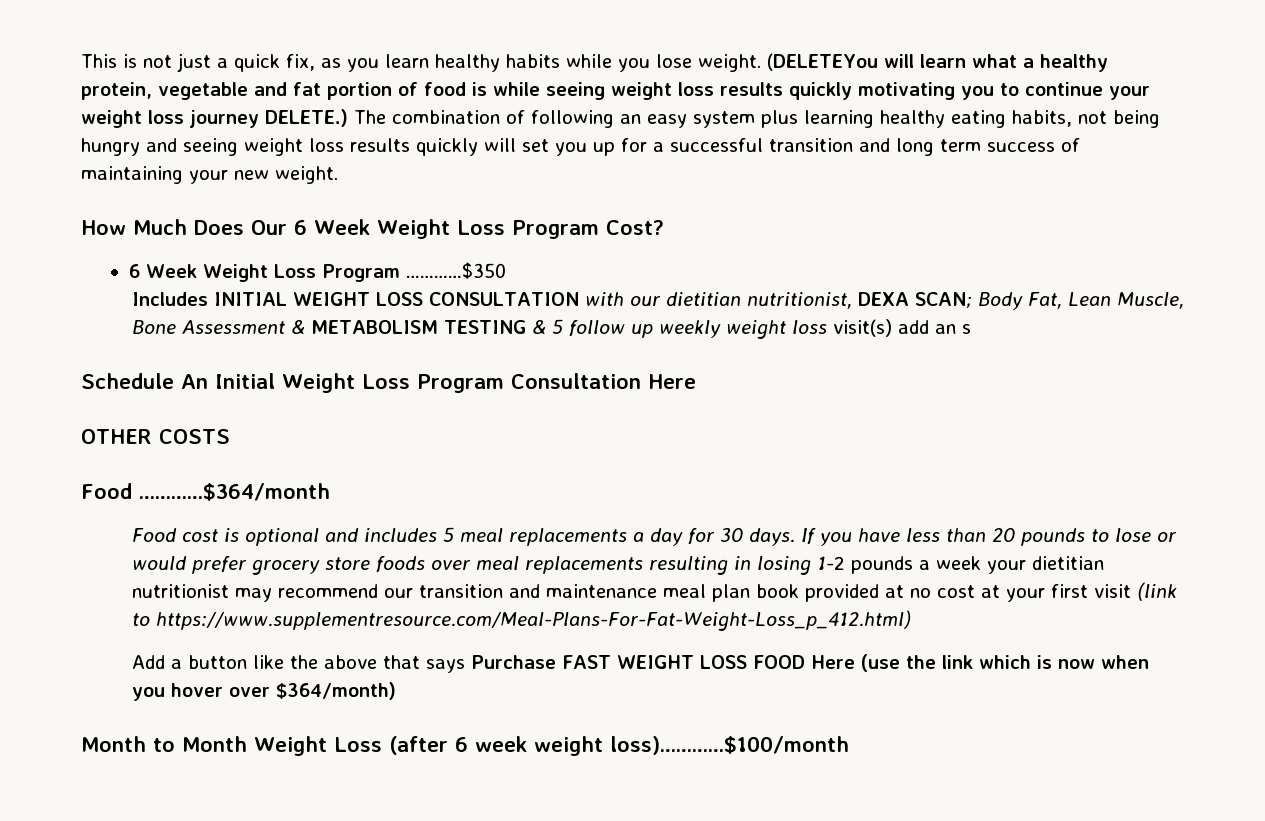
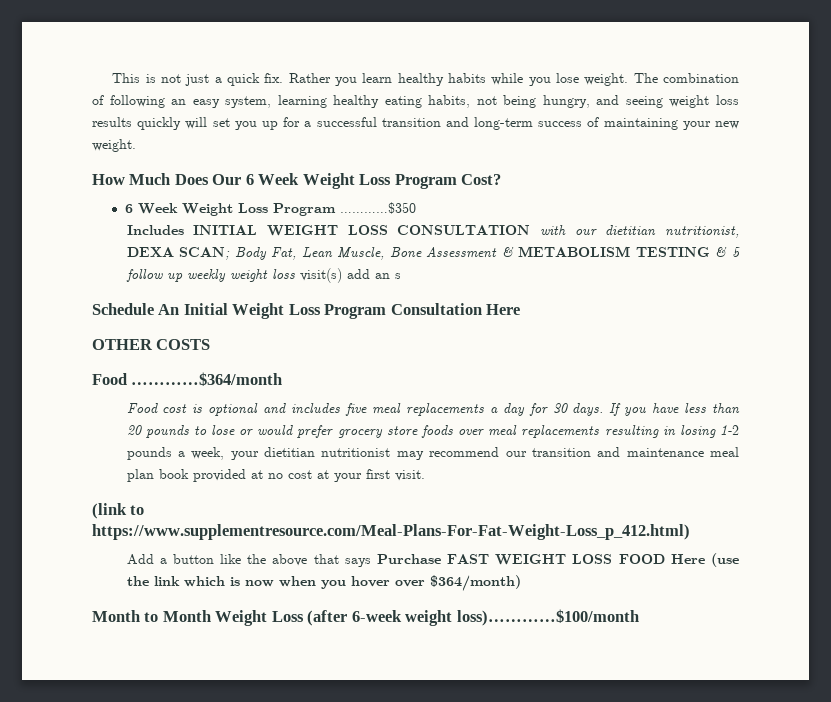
[286,54,341,71] fix, as -> [264,73,331,83] fix. Rather
[767,53,1108,72] [81,82,1150,100] [81,109,348,128] (DELETEYou will learn what a healthy protein, vegetable and fat portion of food is while seeing weight loss results quickly motivating you to continue your weight loss journey DELETE.) -> (629, 79) none
[693,110,798,128] system plus -> [225,96,272,108] system,
[81,138,140,156] hungry -> [542,95,590,108] hungry,
[896,138,981,156] long term -> [474,117,534,130] long-term
[443,527,455,542] 5 -> [344,403,367,416] five
[936,556,982,570] week -> [191,447,225,460] week,
[1094,584,1132,598] visit -> [394,470,425,481] visit. //
[454,736,527,752] 6 week -> [351,610,402,622] 6-week

